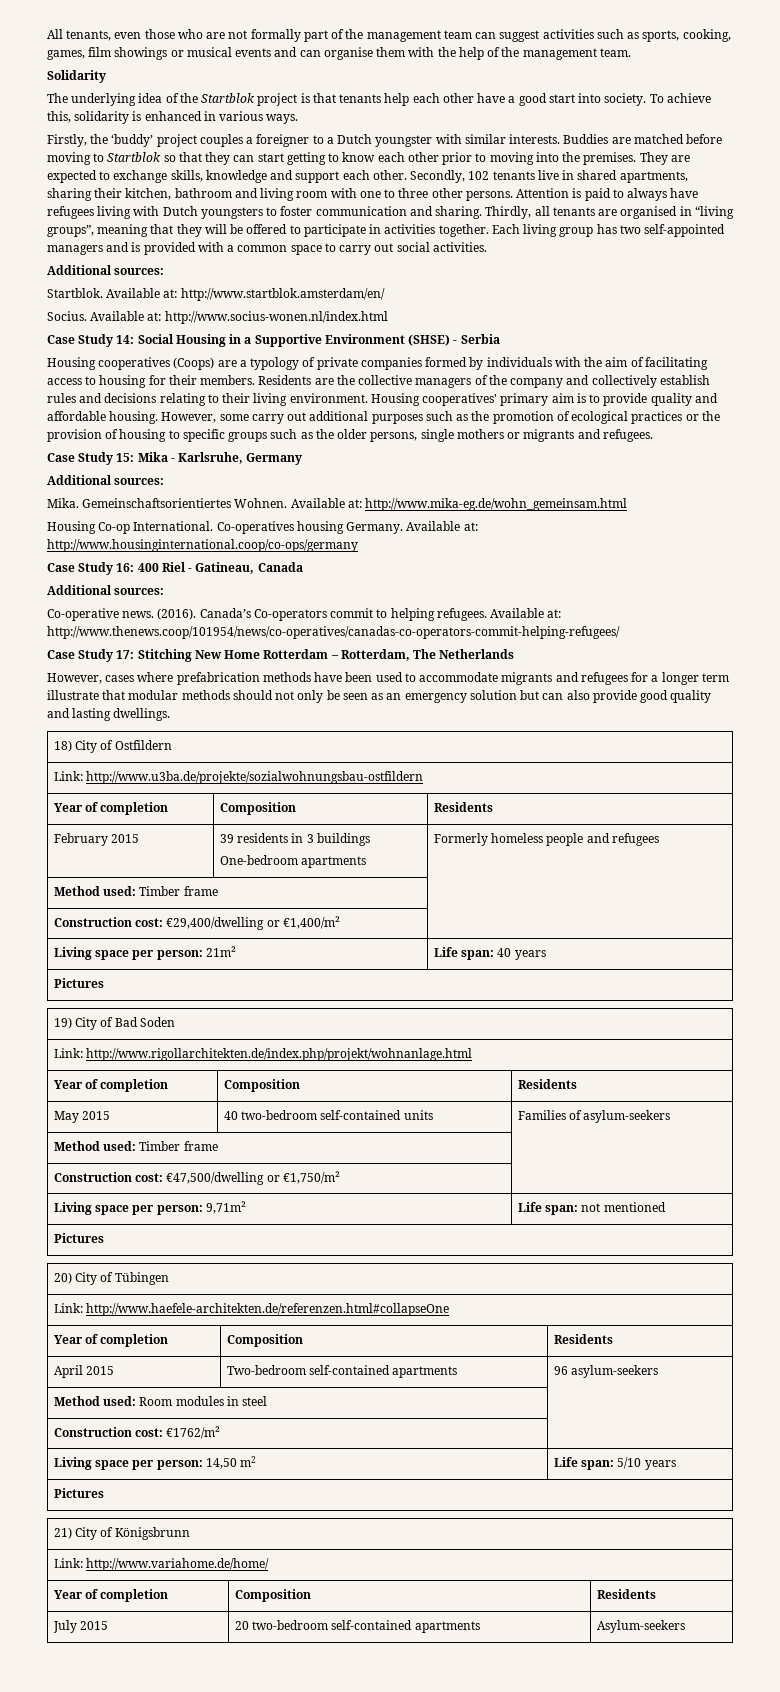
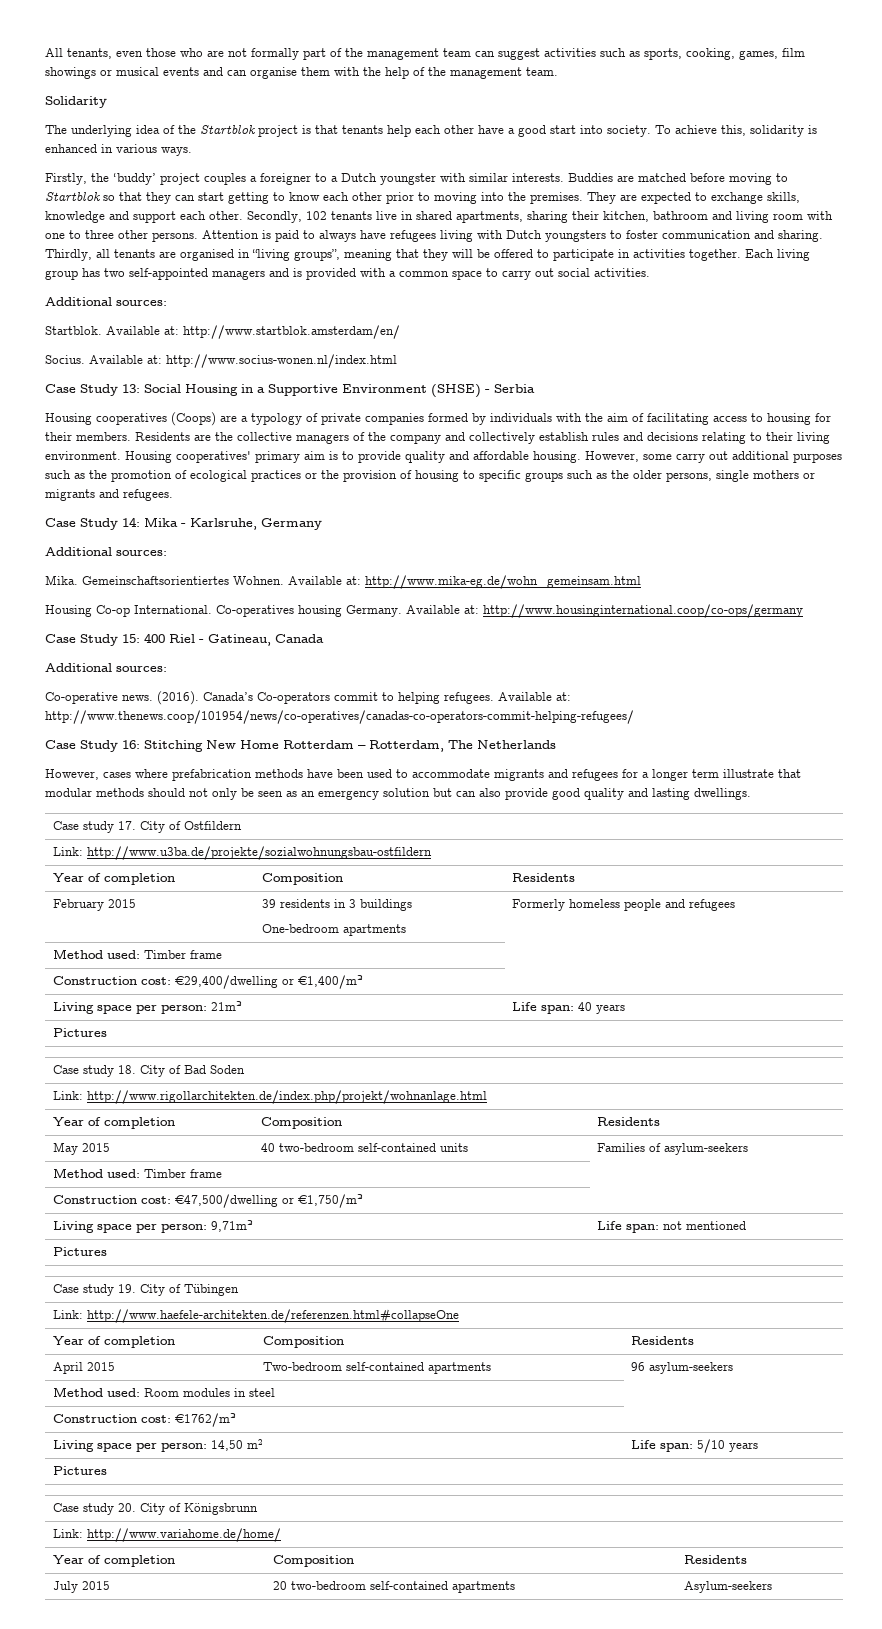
[116,335,135,344] 14: -> [122,384,140,393] 13:
[116,453,135,462] 15: -> [122,517,140,527] 14:
[116,563,135,572] 16: -> [122,634,140,643] 15:
[116,650,135,659] 17: -> [122,740,140,749] 16:
[53,740,72,752] 18) -> [53,821,137,833] Case study 17.
[53,1017,72,1029] 19) -> [53,1065,137,1077] Case study 18.
[53,1272,72,1284] 20) -> [53,1284,137,1296] Case study 19.
[53,1527,72,1539] 21) -> [53,1503,137,1515] Case study 20.

